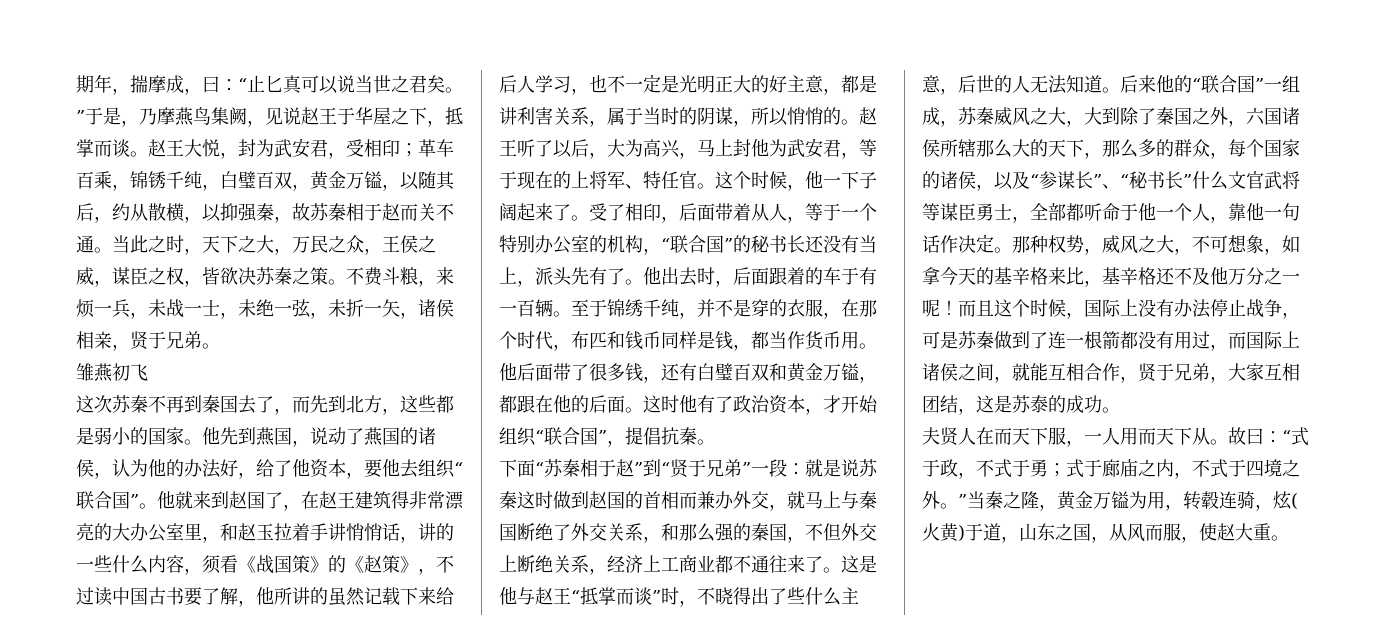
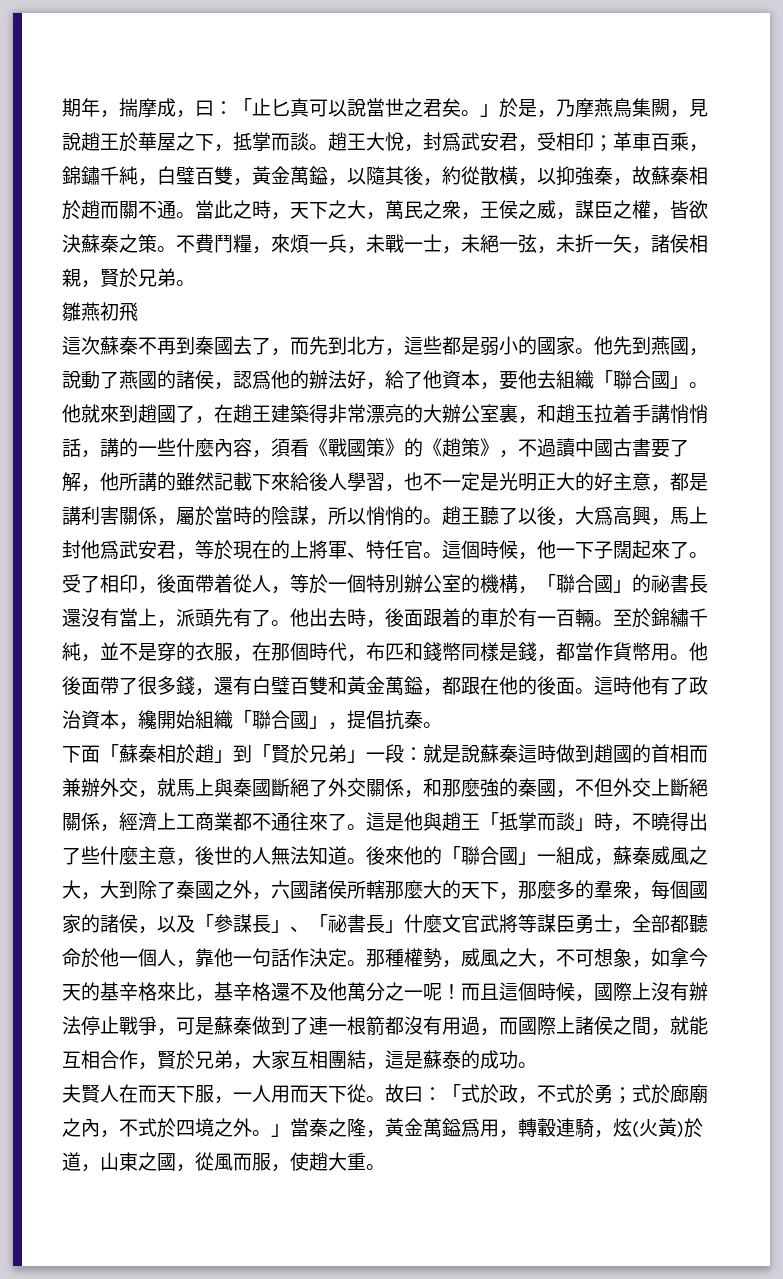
[238,78,247,91] “ -> [233,98,252,115] 「
[337,75,373,93] 说当 -> [347,98,385,117] 說當
[76,107,103,125] ”于 -> [480,98,518,118] 」於
[193,107,463,127] [76,139,274,159] 鸟集阙，见说赵王于华屋之下，抵掌而谈。赵王大悦，封为 -> [613,98,708,118] [62,132,461,152] 鳥集闕，見說趙王於華屋之下，抵掌而談。趙王大悅，封爲
[436,139,454,157] [76,171,455,191] [76,203,454,223] [76,235,184,253] 车百乘，锦锈千纯，白璧百双，黄金万镒，以随其后，约从散横，以抑强秦，故苏秦相于赵而关不通。当此之时 -> [632,132,708,152] [62,166,708,186] [62,200,271,220] 車百乘，錦鏽千純，白璧百雙，黃金萬鎰，以隨其後，約從散橫，以抑強秦，故蘇秦相於趙而關不通。當此之時
[292,235,364,253] 万民之众 -> [385,200,461,219] 萬民之衆
[112,267,454,287] [76,299,94,318] 谋臣之权，皆欲决苏秦之策。不费斗粮，来烦 -> [575,200,708,220] [62,234,309,254] 謀臣之權，皆欲決蘇秦之策。不費鬥糧，來煩
[166,299,184,318] 战 -> [385,234,404,253] 戰
[256,299,274,317] 绝 -> [480,234,499,253] 絕
[418,299,454,317] [76,331,220,351] [76,363,148,382] [76,395,131,413] 诸侯相亲，贤于兄弟。 // 雏燕初飞 // 这次苏 -> [651,234,708,253] [62,268,195,288] [62,302,138,322] [62,336,119,355] 諸侯相親，賢於兄弟。 // 雛燕初飛 // 這次蘇
[220,395,238,413] 国 -> [214,337,233,355] 國
[400,395,418,413] 这 -> [404,336,423,355] 這
[148,427,166,445] 国 -> [537,337,556,355] 國
[274,427,436,447] [76,459,463,479] [76,491,463,511] [76,523,454,543] [76,555,292,575] 国，说动了燕国的诸侯，认为他的办法好，给了他资本，要他去组织“联合国”。他就来到赵国了，在赵王建筑得非常漂亮的大办公室里，和赵玉拉着手讲悄悄话，讲的一些什么内容，须看《战国 -> [670,337,708,356] [62,370,708,390] [62,404,708,424] [62,438,366,458] 國，說動了燕國的諸侯，認爲他的辦法好，給了他資本，要他去組織「聯合國」。他就來到趙國了，在趙王建築得非常漂亮的大辦公室裏，和趙玉拉着手講悄悄話，講的一些什麼內容，須看《戰國
[364,555,382,573] 赵 -> [442,438,461,457] 趙
[76,587,454,607] [499,75,571,93] 过读中国古书要了解，他所讲的虽然记载下来给后人学习 -> [537,438,689,458] [62,472,385,492] 過讀中國古書要了解，他所講的雖然記載下來給後人學習
[499,107,877,127] [499,138,877,159] [499,171,625,189] 讲利害关系，属于当时的阴谋，所以悄悄的。赵王听了以后，大为高兴，马上封他为武安君，等于现在的上将军 -> [62,506,708,526] [62,540,347,560] 講利害關係，屬於當時的陰謀，所以悄悄的。趙王聽了以後，大爲高興，馬上封他爲武安君，等於現在的上將軍
[715,171,769,189] 这个时 -> [442,540,499,559] 這個時
[499,203,553,221] 阔起来 -> [613,540,670,559] 闊起來
[679,203,877,223] [499,235,877,255] [499,267,572,287] 后面带着从人，等于一个特别办公室的机构，“联合国”的秘书长还没有当上，派头 -> [157,574,708,594] [62,608,214,628] 後面帶着從人，等於一個特別辦公室的機構，「聯合國」的祕書長還沒有當上，派頭
[697,267,751,287] 时，后 -> [347,608,404,628] 時，後
[823,267,877,285] [499,299,715,319] 车于有一百辆。至于锦绣千纯，并 -> [480,608,708,628] [62,642,119,662] 車於有一百輛。至於錦繡千純，並
[499,331,535,349] 个时 -> [290,642,328,661] 個時
[625,331,877,351] [499,363,877,383] [499,395,878,415] [499,427,715,447] [499,459,878,478] [499,491,625,509] 钱币同样是钱，都当作货币用。他后面带了很多钱，还有白璧百双和黄金万镒，都跟在他的后面。这时他有了政治资本，才开始组织“联合国”，提倡抗秦。 // 下面“苏秦相于赵”到“贤于兄弟”一段：就是说苏秦这时做到赵国 -> [423,642,708,662] [62,676,708,696] [62,710,442,730] [62,744,632,764] 錢幣同樣是錢，都當作貨幣用。他後面帶了很多錢，還有白璧百雙和黃金萬鎰，都跟在他的後面。這時他有了政治資本，纔開始組織「聯合國」，提倡抗秦。 // 下面「蘇秦相於趙」到「賢於兄弟」一段：就是說蘇秦這時做到趙國
[715,491,734,509] 办 -> [81,778,100,797] 辦
[805,491,877,509] [499,523,877,543] [499,555,877,575] [499,587,859,607] [922,75,1300,95] [922,107,1030,127] 马上与秦国断绝了外交关系，和那么强的秦国，不但外交上断绝关系，经济上工商业都不通往来了。这是他与赵王“抵掌而谈”时，不晓得出了些什么主意，后世的人无法知道。后来他的“联合国”一组成，苏秦威风 -> [176,778,708,798] [62,812,708,832] [62,846,689,866] 馬上與秦國斷絕了外交關係，和那麼強的秦國，不但外交上斷絕關係，經濟上工商業都不通往來了。這是他與趙王「抵掌而談」時，不曉得出了些什麼主意，後世的人無法知道。後來他的「聯合國」一組成，蘇秦威風
[1174,107,1192,125] 国 -> [195,881,214,899] 國
[1264,107,1300,125] [922,139,1300,159] [922,171,1300,191] [922,203,1300,223] [922,234,1138,255] 国诸侯所辖那么大的天下，那么多的群众，每个国家的诸侯，以及“参谋长”、“秘书长”什么文官武将等谋臣勇士，全部都听命于他一个人，靠他一句话作决定。那种权势，威风 -> [290,880,708,900] [62,914,708,934] [62,948,499,968] 國諸侯所轄那麼大的天下，那麼多的羣衆，每個國家的諸侯，以及「參謀長」、「祕書長」什麼文官武將等謀臣勇士，全部都聽命於他一個人，靠他一句話作決定。那種權勢，威風
[1048,267,1066,285] 来 -> [157,982,176,1001] 來
[1156,267,1246,285] 还不及他万 -> [271,982,366,1001] 還不及他萬
[994,299,1300,319] [922,331,977,349] 这个时候，国际上没有办法停止战争，可是苏 -> [499,982,708,1002] [62,1016,233,1036] 這個時候，國際上沒有辦法停止戰爭，可是蘇
[1048,331,1066,349] 连 -> [309,1016,328,1035] 連
[1138,331,1300,351] [922,363,994,381] 没有用过，而国际上诸侯之间 -> [404,1016,651,1036] 沒有用過，而國際上諸侯之間
[1138,363,1174,382] 贤于 -> [157,1050,195,1070] 賢於
[922,395,1031,415] 团结，这是苏 -> [328,1050,442,1070] 團結，這是蘇
[940,427,959,446] 贤 -> [81,1084,100,1103] 賢
[1192,427,1210,445] 从 -> [347,1084,366,1103] 從
[1282,427,1309,446] [922,459,1246,479] “式于政，不式于勇；式于廊庙之内，不式于 -> [442,1084,708,1104] [62,1118,176,1138] 「式於政，不式於勇；式於廊廟之內，不式於
[958,491,985,509] ”当 -> [271,1118,309,1137] 」當
[1057,491,1298,511] [922,523,1145,543] 黄金万镒为用，转毂连骑，炫(火黄)于道，山东之国，从风 -> [385,1118,703,1138] [62,1152,233,1172] 黃金萬鎰爲用，轉轂連騎，炫(火黃)於道，山東之國，從風
[1217,523,1235,541] 赵 -> [309,1152,328,1171] 趙

